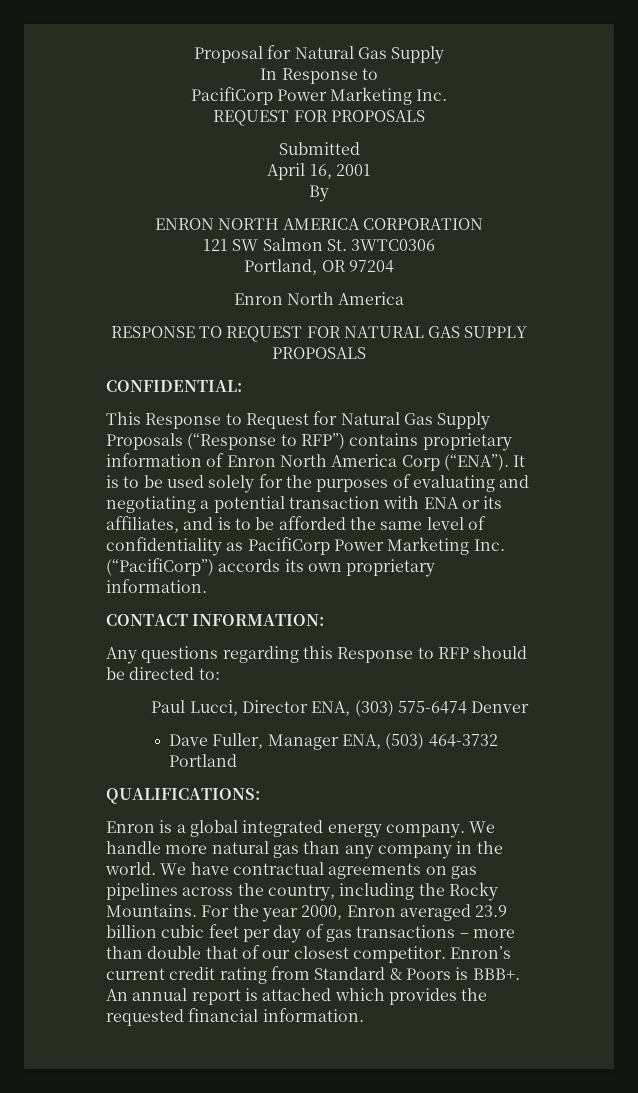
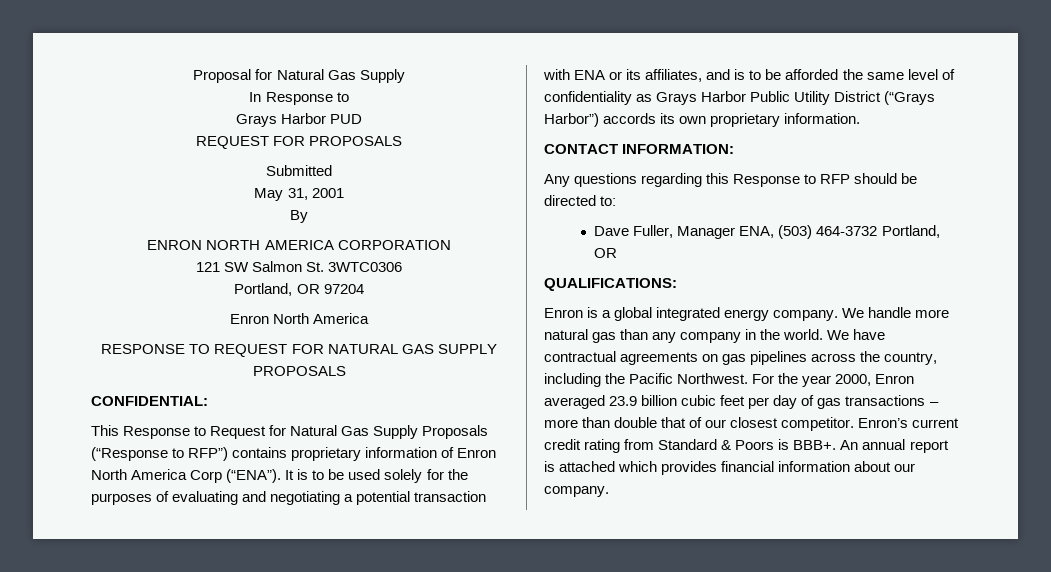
[190,87,448,105] PacifiCorp Power Marketing Inc. -> [235,113,363,127] Grays Harbor PUD
[267,163,332,180] April 16, -> [254,188,308,201] May 31,
[247,537,505,555] [106,558,214,576] PacifiCorp Power Marketing Inc. (“PacifiCorp”) -> [656,91,936,105] [544,113,599,127] Grays Harbor Public Utility District (“Grays Harbor”)
[151,700,530,717] // Paul Lucci, Director ENA, (303) 575-6474 Denver -> (617, 201) none
[168,754,237,767] Portland -> [881,225,940,238] [594,248,618,258] Portland, OR
[448,882,498,901] [106,904,197,917] Rocky Mountains. -> [629,373,749,384] Pacific Northwest.
[461,988,488,1001] [106,1008,364,1026] the requested financial information. -> [721,461,916,472] [544,486,609,497] financial information about our company.

